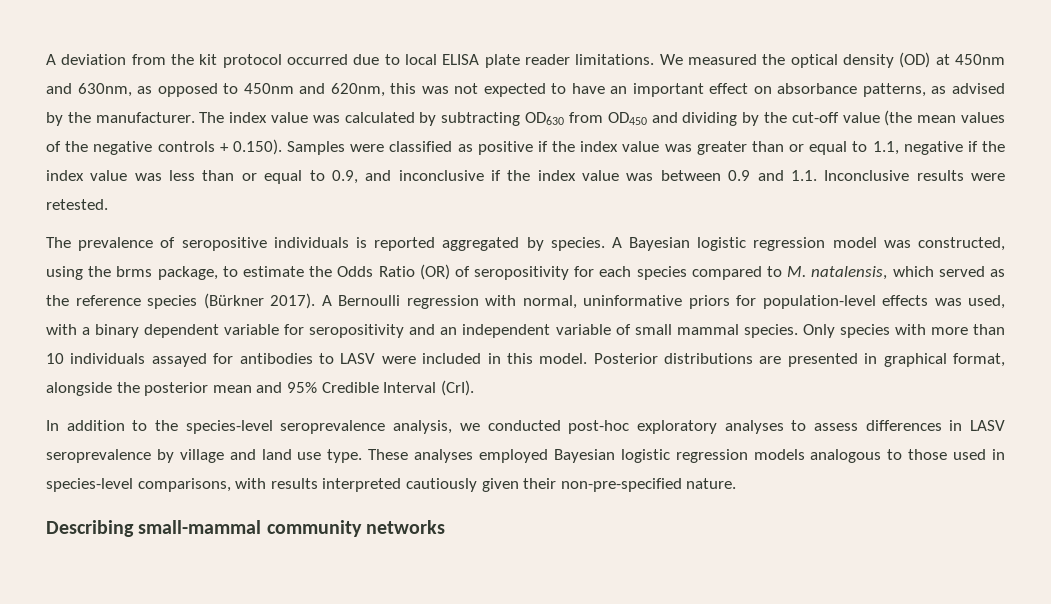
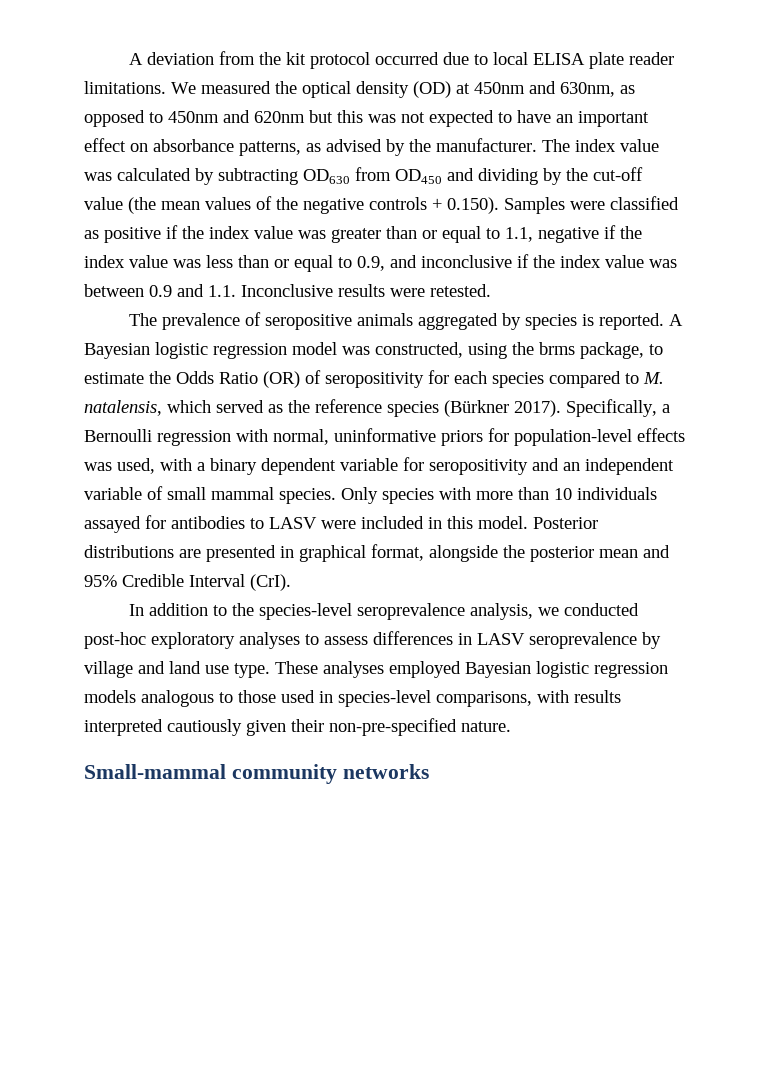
[330,83,385,97] 620nm, -> [254,110,333,123] 620nm but
[273,237,605,251] individuals is reported aggregated by species. -> [357,313,665,330] animals aggregated by species is reported.
[321,295,332,306] A -> [566,399,670,417] Specifically, a
[46,520,262,537] Describing small-mammal -> [84,764,226,779] Small-mammal

